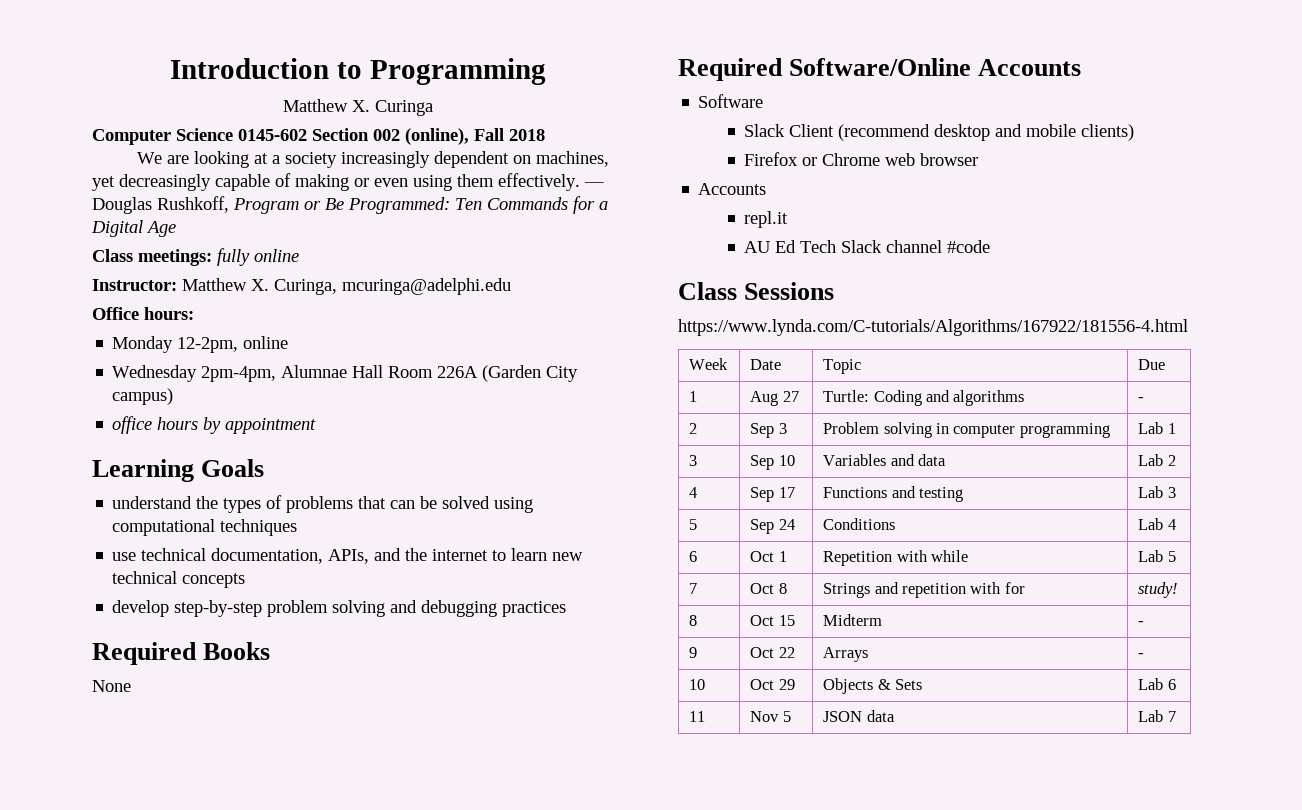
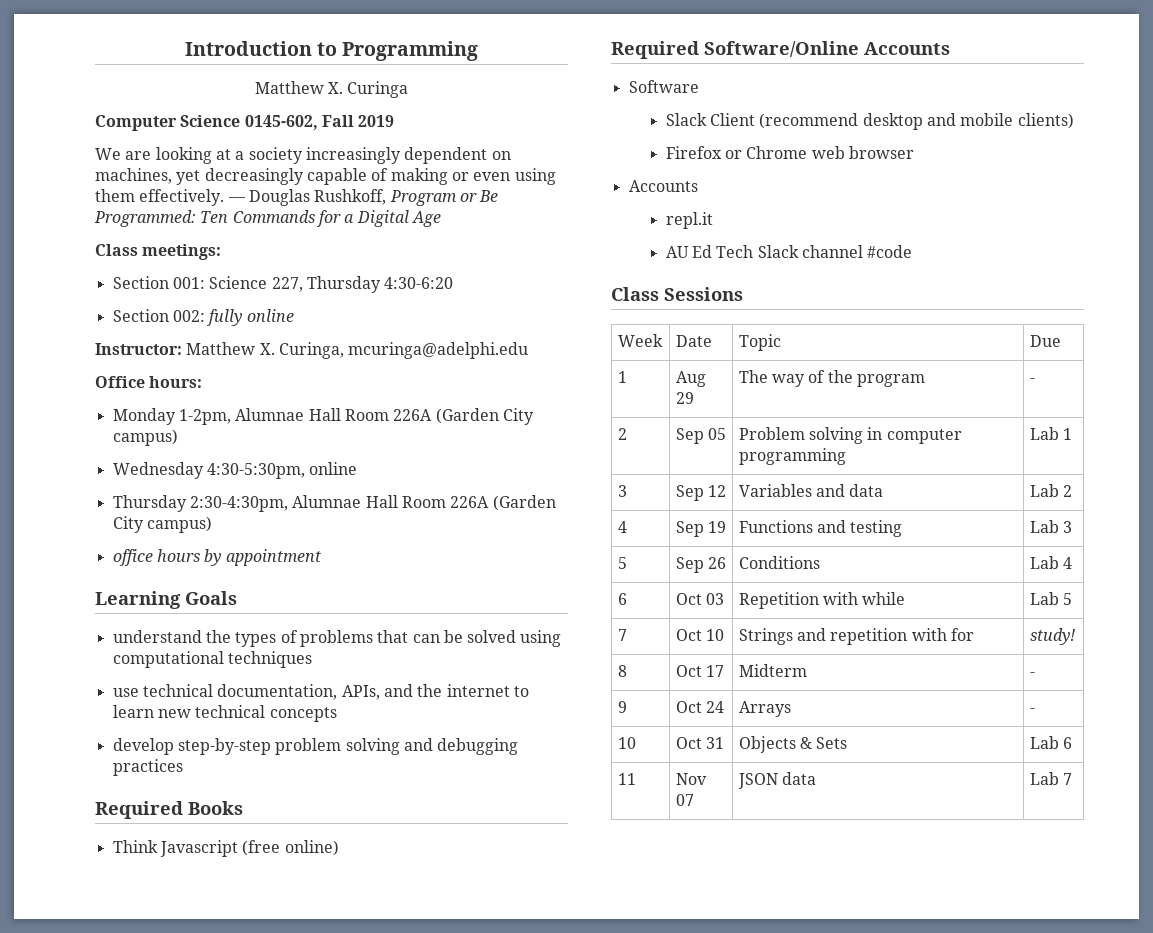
[238,128,545,145] 0145-602 Section 002 (online), Fall 2018 -> [244,115,395,130] 0145-602, Fall 2019
(212, 257) none -> [112,276,454,293] [112,309,205,322] // Section 001: Science 227, Thursday 4:30-6:20 // Section 002:
[177,336,289,353] [112,365,277,382] 12-2pm, online // Wednesday 2pm-4pm, -> [178,408,534,425] [112,429,178,446] [112,462,358,479] [112,495,288,512] 1-2pm, Alumnae Hall Room 226A (Garden City campus) // Wednesday 4:30-5:30pm, online // Thursday 2:30-4:30pm,
[92,680,131,692] // None -> [112,840,339,857] // Think Javascript (free online)
[678,319,1188,336] // https://www.lynda.com/C-tutorials/Algorithms/167922/181556-4.html -> (743, 294) none
[782,391,799,402] [823,390,1025,406] 27 | Turtle: Coding and algorithms -> [675,392,694,404] [738,370,926,387] 29 | The way of the program
[778,423,787,434] 3 -> [708,428,727,440] 05
[778,455,795,466] 10 -> [708,485,727,497] 12
[778,487,795,498] 17 -> [708,521,727,533] 19
[778,519,795,530] 24 -> [708,557,727,569] 26
[778,551,787,562] 1 -> [706,593,725,605] 03
[778,583,787,594] 8 -> [706,629,725,641] 10
[778,615,795,626] 15 -> [706,665,725,677] 17
[778,647,795,658] 22 -> [706,701,725,713] 24
[778,679,795,690] 29 -> [706,737,725,749] 31
[782,711,791,722] 5 -> [675,794,694,806] 07

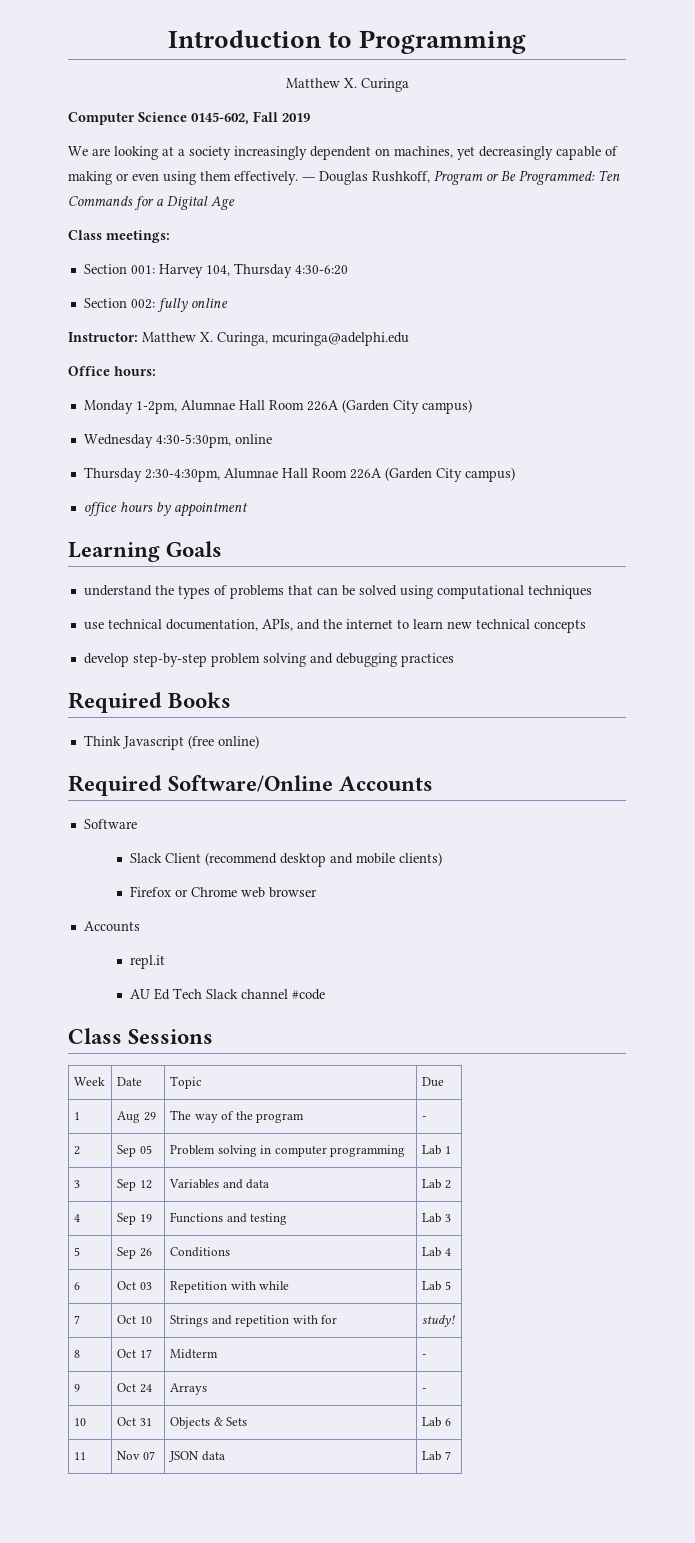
[209,276,303,292] Science 227, -> [158,264,230,278] Harvey 104,

